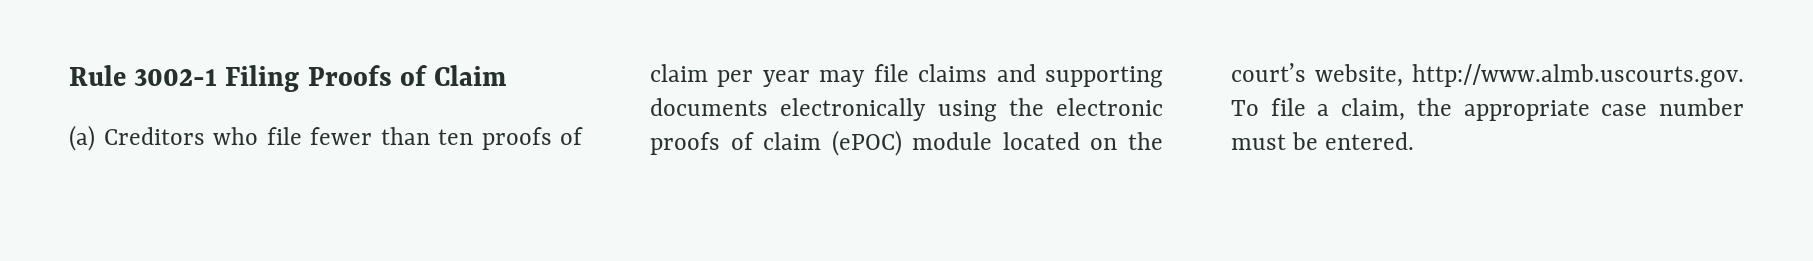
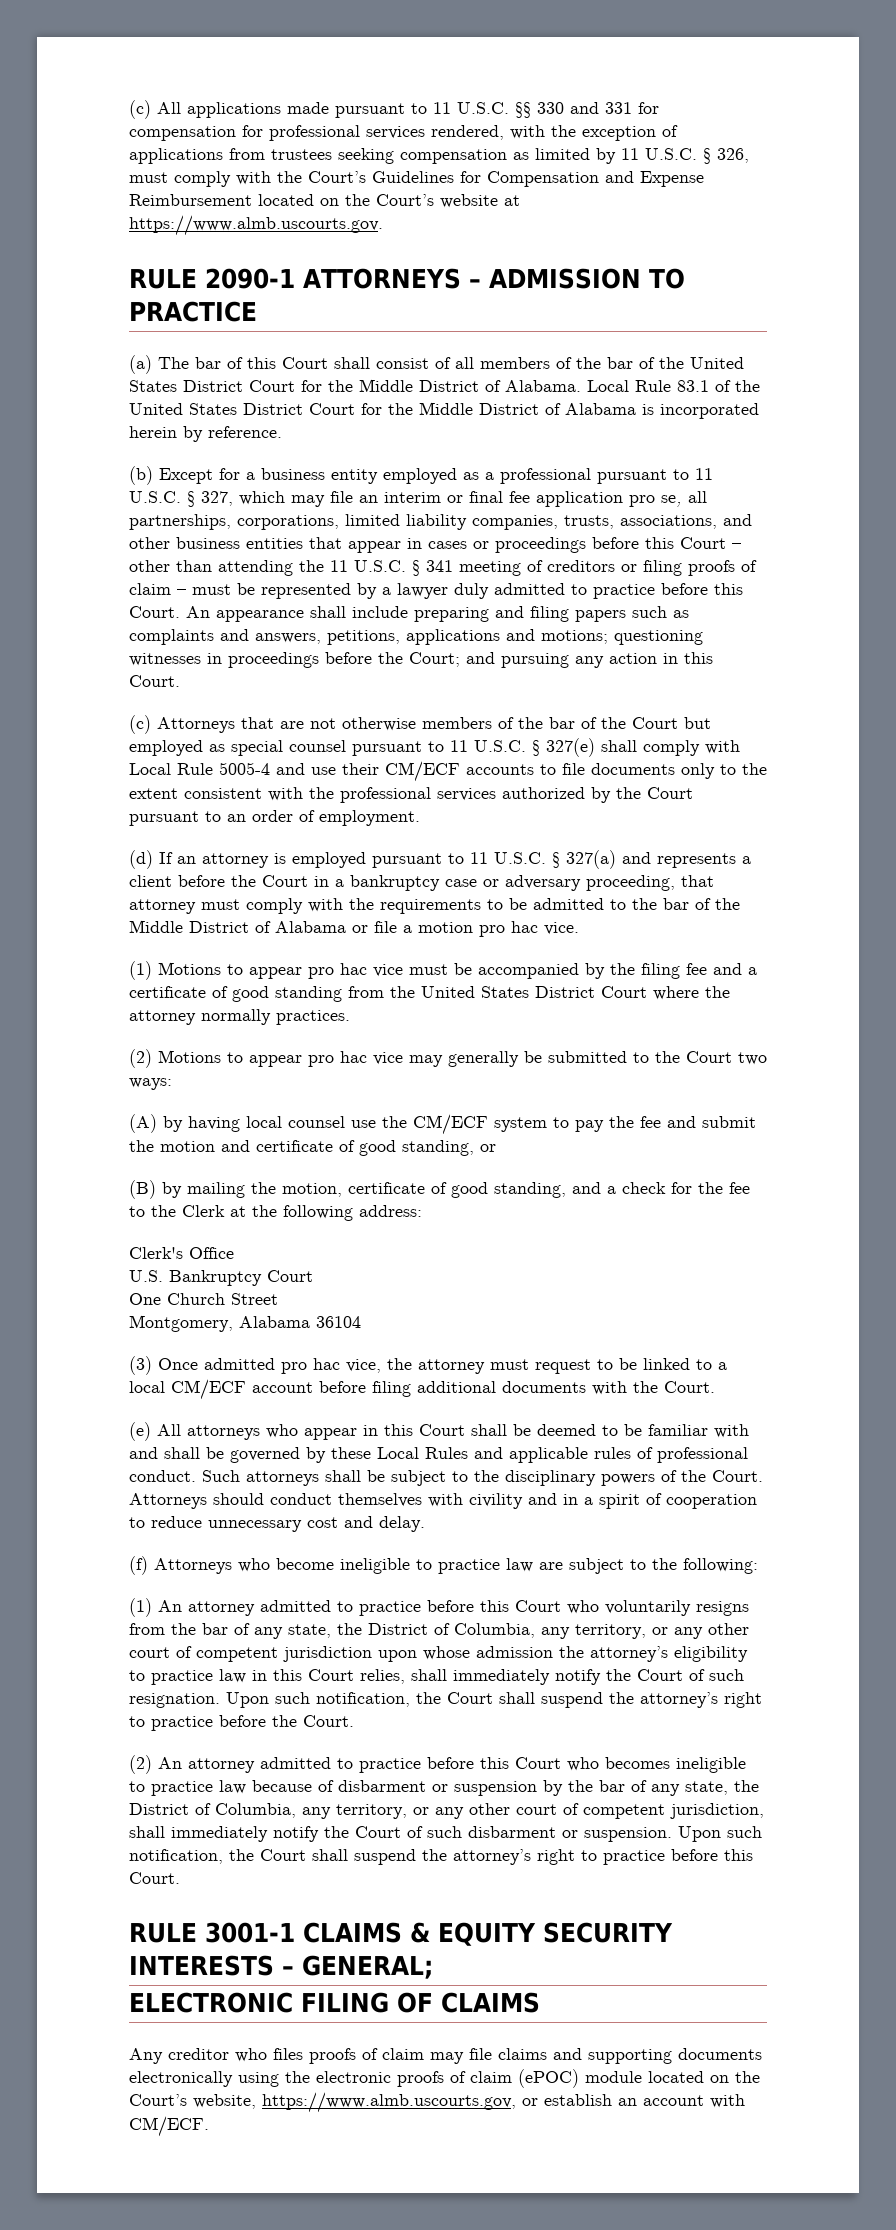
[69,65,507,92] [69,125,583,151] [650,64,810,87] Rule 3002-1 Filing Proofs of Claim // (a) Creditors who file fewer than ten proofs of claim per year -> [129,100,659,119] [129,125,678,141] [129,148,749,164] [129,171,704,187] [129,194,520,208] [129,215,383,236] [129,268,685,289] [129,301,257,322] [129,355,744,374] [129,379,760,392] [129,402,759,419] [129,426,282,442] [129,466,713,485] [129,491,707,507] [129,514,752,530] [129,537,741,553] [129,560,757,576] [129,583,743,599] [129,606,689,622] [129,629,703,645] [129,652,713,668] [129,675,180,687] [129,715,711,734] [129,738,740,757] [129,761,767,782] [129,787,693,803] [129,810,420,826] [129,850,751,869] [129,875,714,891] [129,898,740,914] [129,920,579,937] [129,961,757,980] [129,986,730,1002] [129,1009,350,1025] [129,1049,767,1068] [129,1078,172,1090] [129,1114,756,1135] [129,1140,496,1156] [129,1180,750,1199] [129,1205,422,1221] [129,1247,234,1259] [129,1270,313,1286] [129,1293,278,1305] [129,1315,361,1332] [129,1356,727,1375] [129,1379,715,1400] [129,1422,749,1441] [129,1447,748,1463] [129,1470,763,1486] [129,1493,757,1509] [129,1516,425,1532] [129,1556,758,1575] [129,1598,749,1617] [129,1623,749,1639] [129,1646,748,1662] [129,1669,744,1685] [129,1692,762,1708] [129,1715,354,1731] [129,1755,746,1774] [129,1780,759,1796] [129,1803,764,1819] [129,1826,762,1842] [129,1849,753,1865] [129,1872,180,1884] [129,1922,673,1946] [129,1955,433,1979] [129,1992,540,2013] [129,2048,424,2064] (c) All applications made pursuant to 11 U.S.C. §§ 330 and 331 for compensation for professional services rendered, with the exception of applications from trustees seeking compensation as limited by 11 U.S.C. § 326, must comply with the Court’s Guidelines for Compensation and Expense Reimbursement located on the Court’s website at https://www.almb.uscourts.gov. // RULE 2090-1 ATTORNEYS – ADMISSION TO PRACTICE // (a) The bar of this Court shall consist of all members of the bar of the United States District Court for the Middle District of Alabama. Local Rule 83.1 of the United States District Court for the Middle District of Alabama is incorporated herein by reference. // (b) Except for a business entity employed as a professional pursuant to 11 U.S.C. § 327, which may file an interim or final fee application pro se, all partnerships, corporations, limited liability companies, trusts, associations, and other business entities that appear in cases or proceedings before this Court – other than attending the 11 U.S.C. § 341 meeting of creditors or filing proofs of claim – must be represented by a lawyer duly admitted to practice before this Court. An appearance shall include preparing and filing papers such as complaints and answers, petitions, applications and motions; questioning witnesses in proceedings before the Court; and pursuing any action in this Court. // (c) Attorneys that are not otherwise members of the bar of the Court but employed as special counsel pursuant to 11 U.S.C. § 327(e) shall comply with Local Rule 5005-4 and use their CM/ECF accounts to file documents only to the extent consistent with the professional services authorized by the Court pursuant to an order of employment. // (d) If an attorney is employed pursuant to 11 U.S.C. § 327(a) and represents a client before the Court in a bankruptcy case or adversary proceeding, that attorney must comply with the requirements to be admitted to the bar of the Middle District of Alabama or file a motion pro hac vice. // (1) Motions to appear pro hac vice must be accompanied by the filing fee and a certificate of good standing from the United States District Court where the attorney normally practices. // (2) Motions to appear pro hac vice may generally be submitted to the Court two ways: // (A) by having local counsel use the CM/ECF system to pay the fee and submit the motion and certificate of good standing, or // (B) by mailing the motion, certificate of good standing, and a check for the fee to the Clerk at the following address: // Clerk's Office // U.S. Bankruptcy Court // One Church Street // Montgomery, Alabama 36104 // (3) Once admitted pro hac vice, the attorney must request to be linked to a local CM/ECF account before filing additional documents with the Court. // (e) All attorneys who appear in this Court shall be deemed to be familiar with and shall be governed by these Local Rules and applicable rules of professional conduct. Such attorneys shall be subject to the disciplinary powers of the Court. Attorneys should conduct themselves with civility and in a spirit of cooperation to reduce unnecessary cost and delay. // (f) Attorneys who become ineligible to practice law are subject to the following: // (1) An attorney admitted to practice before this Court who voluntarily resigns from the bar of any state, the District of Columbia, any territory, or any other court of competent jurisdiction upon whose admission the attorney’s eligibility to practice law in this Court relies, shall immediately notify the Court of such resignation. Upon such notification, the Court shall suspend the attorney’s right to practice before the Court. // (2) An attorney admitted to practice before this Court who becomes ineligible to practice law because of disbarment or suspension by the bar of any state, the District of Columbia, any territory, or any other court of competent jurisdiction, shall immediately notify the Court of such disbarment or suspension. Upon such notification, the Court shall suspend the attorney’s right to practice before this Court. // RULE 3001-1 CLAIMS & EQUITY SECURITY INTERESTS – GENERAL; // ELECTRONIC FILING OF CLAIMS // Any creditor who files proofs of claim
[1231,63,1744,88] [1231,98,1744,121] [1231,132,1415,150] court’s website, http://www.almb.uscourts.gov. To file a claim, the appropriate case number must be entered. -> [129,2092,745,2113] [129,2116,209,2137] Court’s website, https://www.almb.uscourts.gov, or establish an account with CM/ECF.

